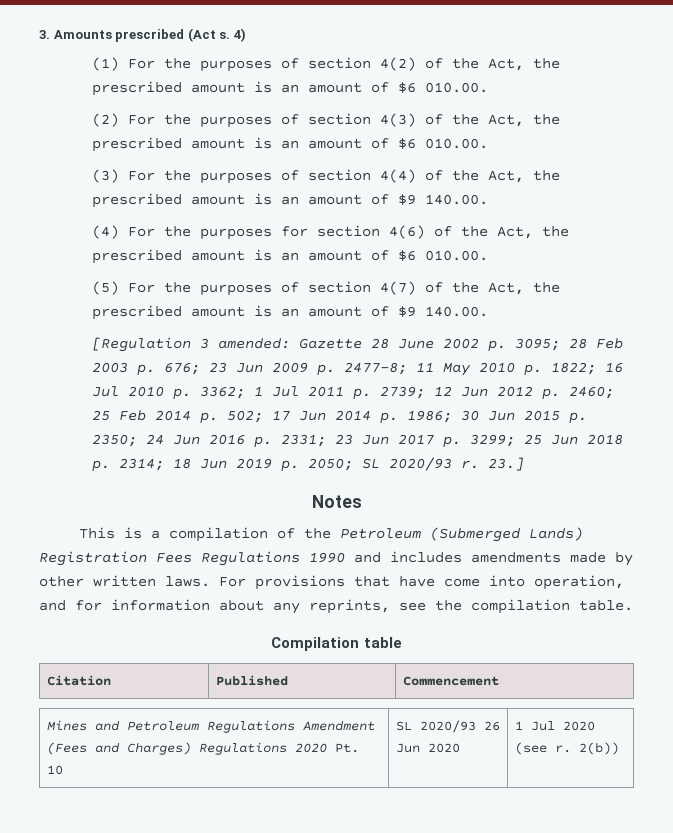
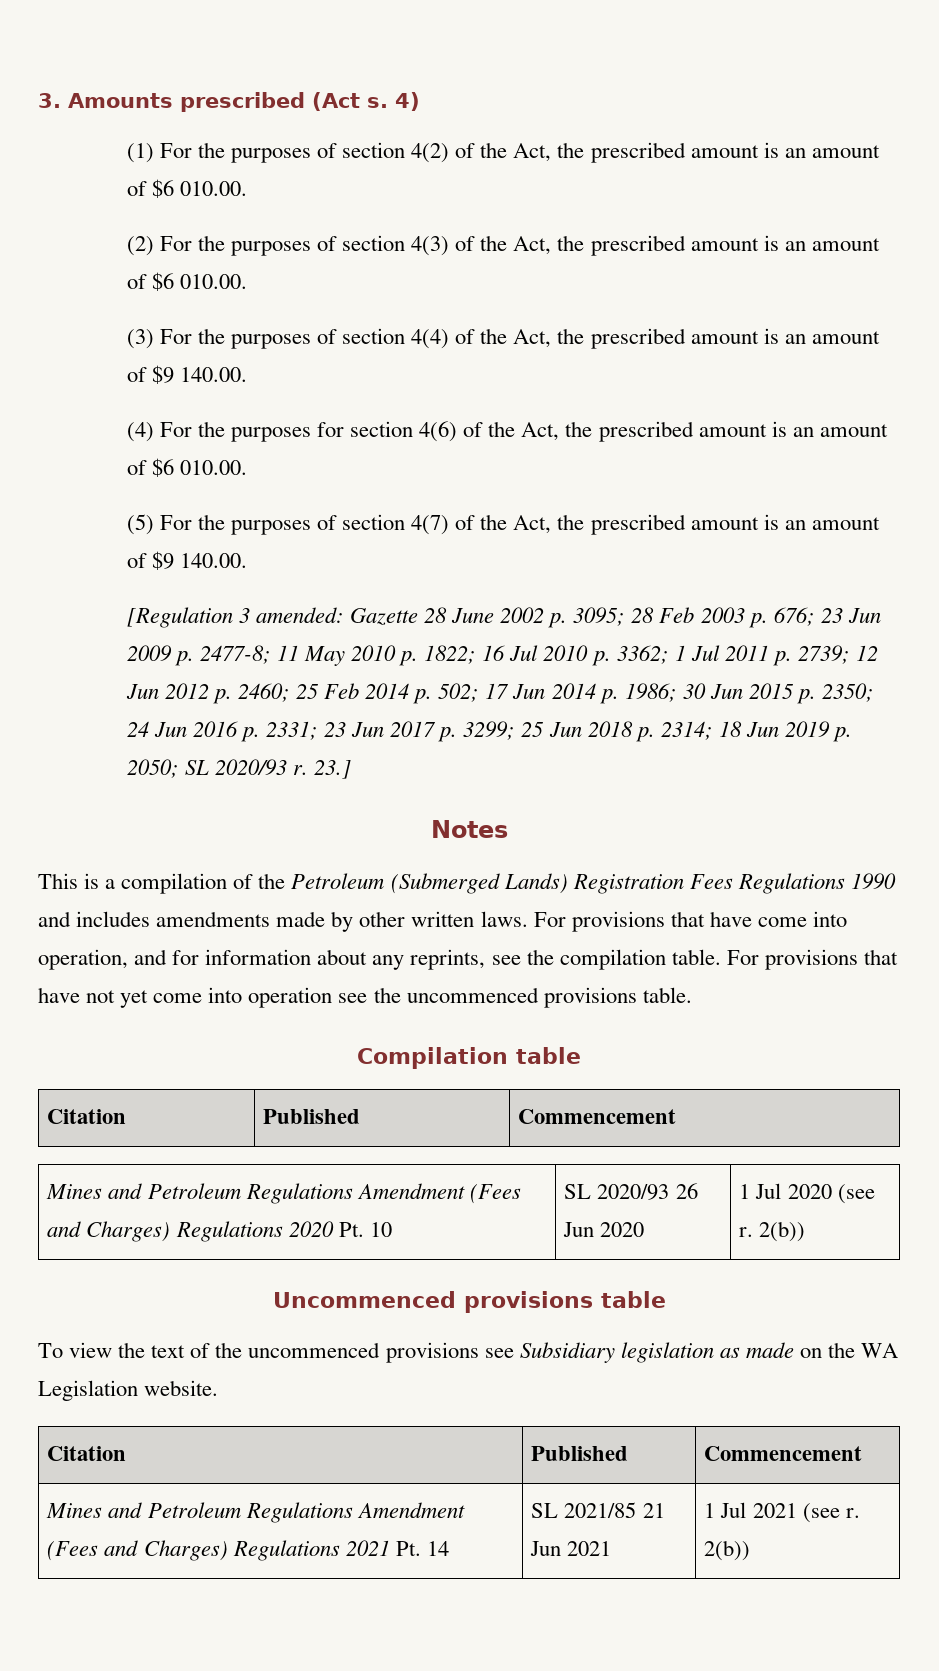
(633, 605) none -> [726,949,898,970] [38,987,692,1008] For provisions that have not yet come into operation see the uncommenced provisions table.
(619, 748) none -> [272,1291,666,1313] [38,1342,899,1363] [38,1380,219,1401] [47,1446,127,1461] [531,1446,629,1461] [704,1446,863,1461] [46,1502,465,1523] [47,1540,449,1561] [531,1502,665,1518] [530,1541,612,1556] [704,1502,860,1523] [704,1540,751,1561] // Uncommenced provisions table // To view the text of the uncommenced provisions see Subsidiary legislation as made on the WA Legislation website. // Citation | Published | Commencement // Mines and Petroleum Regulations Amendment (Fees and Charges) Regulations 2021 Pt. 14 | SL 2021/85 21 Jun 2021 | 1 Jul 2021 (see r. 2(b))

